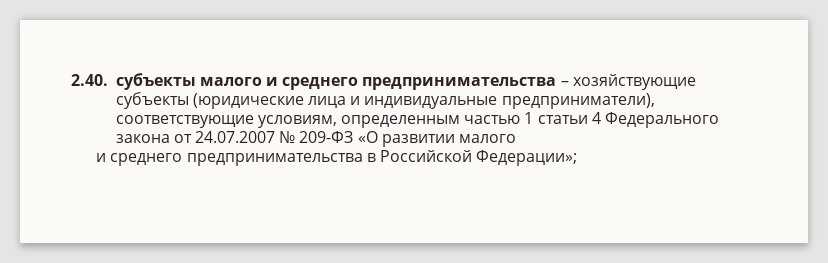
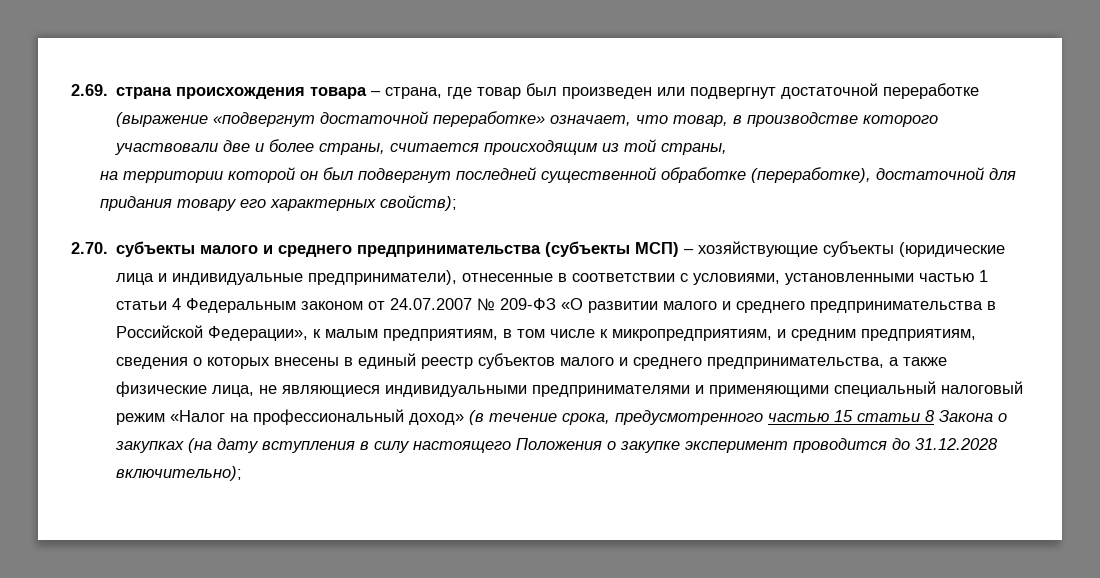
[71,74,108,86] 2.40. -> [71,83,980,99] [116,111,939,127] [115,139,728,155] [100,167,1017,183] [100,195,458,211] [71,242,108,254] 2.69. страна происхождения товара – страна, где товар был произведен или подвергнут достаточной переработке (выражение «подвергнут достаточной переработке» означает, что товар, в производстве которого участвовали две и более страны, считается происходящим из той страны, // на территории которой он был подвергнут последней существенной обработке (переработке), достаточной для придания товару его характерных свойств); // 2.70.
(557, 83) none -> [545,241,680,257] (субъекты МСП)
[115,115,461,128] соответствующие условиям, определенным -> [462,273,915,285] отнесенные в соответствии с условиями, установленными
[605,112,720,128] [115,134,170,143] Федерального закона -> [186,298,364,313] Федеральным законом
(517, 138) // -> (718, 305) none
[476,150,578,166] Федерации»; -> [208,326,977,341] [116,353,948,369] [116,381,1024,397] [116,409,1008,425] [115,438,999,453] [116,466,243,481] Федерации», к малым предприятиям, в том числе к микропредприятиям, и средним предприятиям, сведения о которых внесены в единый реестр субъектов малого и среднего предпринимательства, а также физические лица, не являющиеся индивидуальными предпринимателями и применяющими специальный налоговый режим «Налог на профессиональный доход» (в течение срока, предусмотренного частью 15 статьи 8 Закона о закупках (на дату вступления в силу настоящего Положения о закупке эксперимент проводится до 31.12.2028 включительно);

